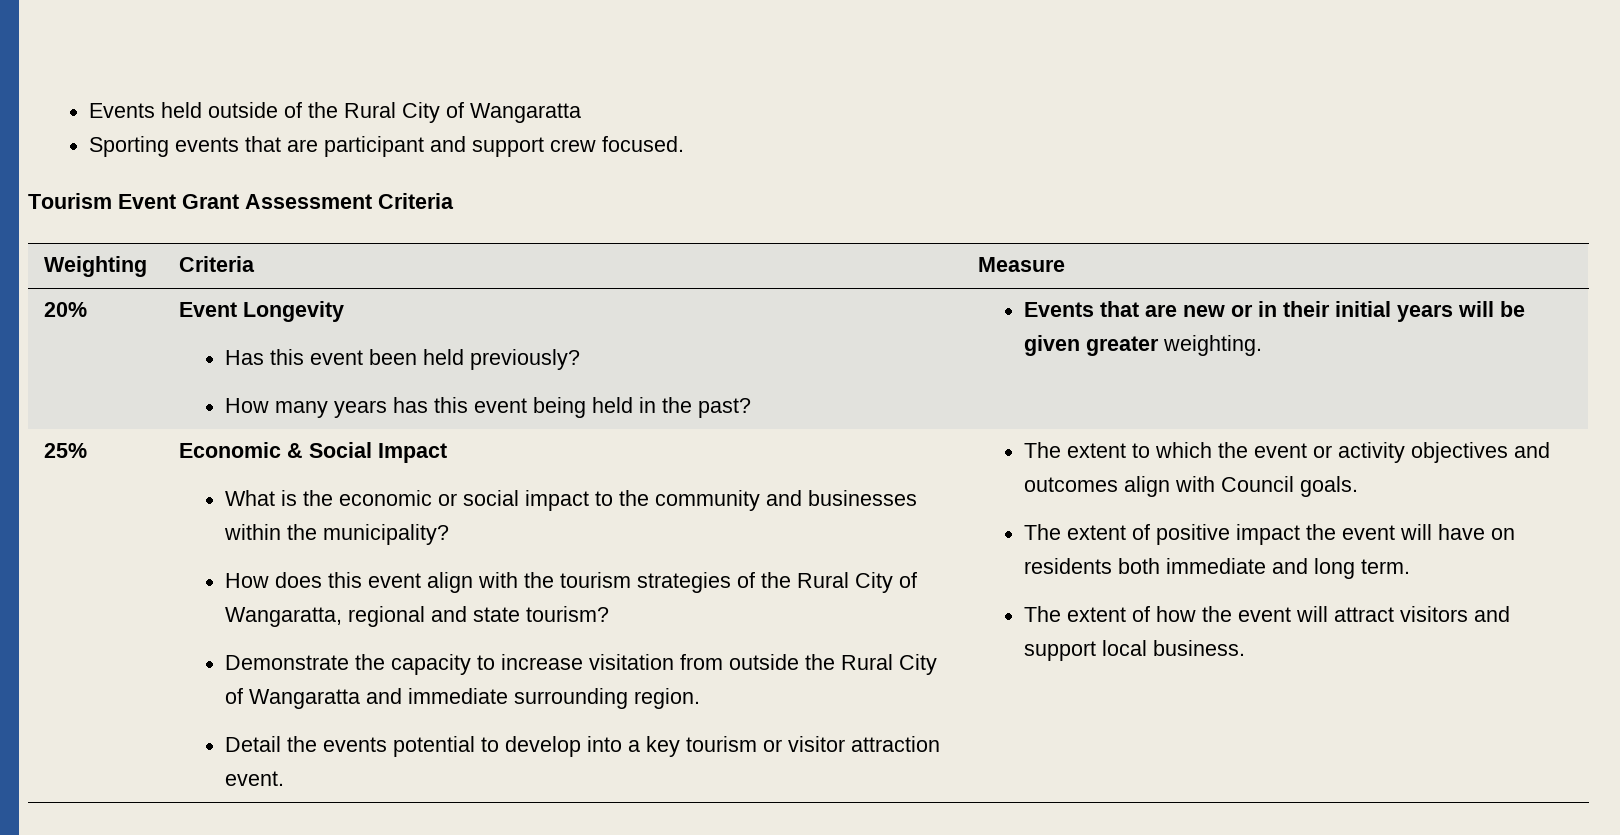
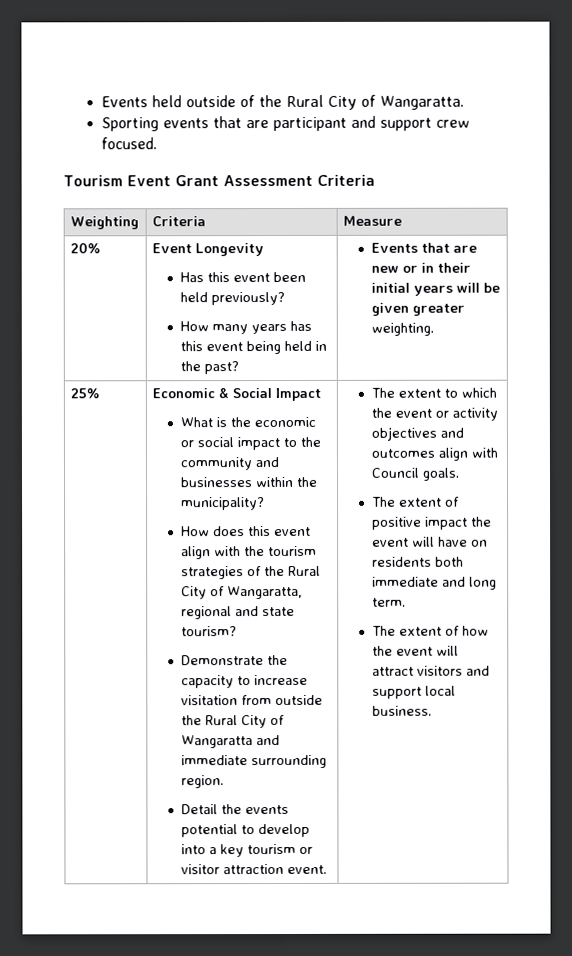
[470,103,582,123] Wangaratta -> [380,95,465,110] Wangaratta.

